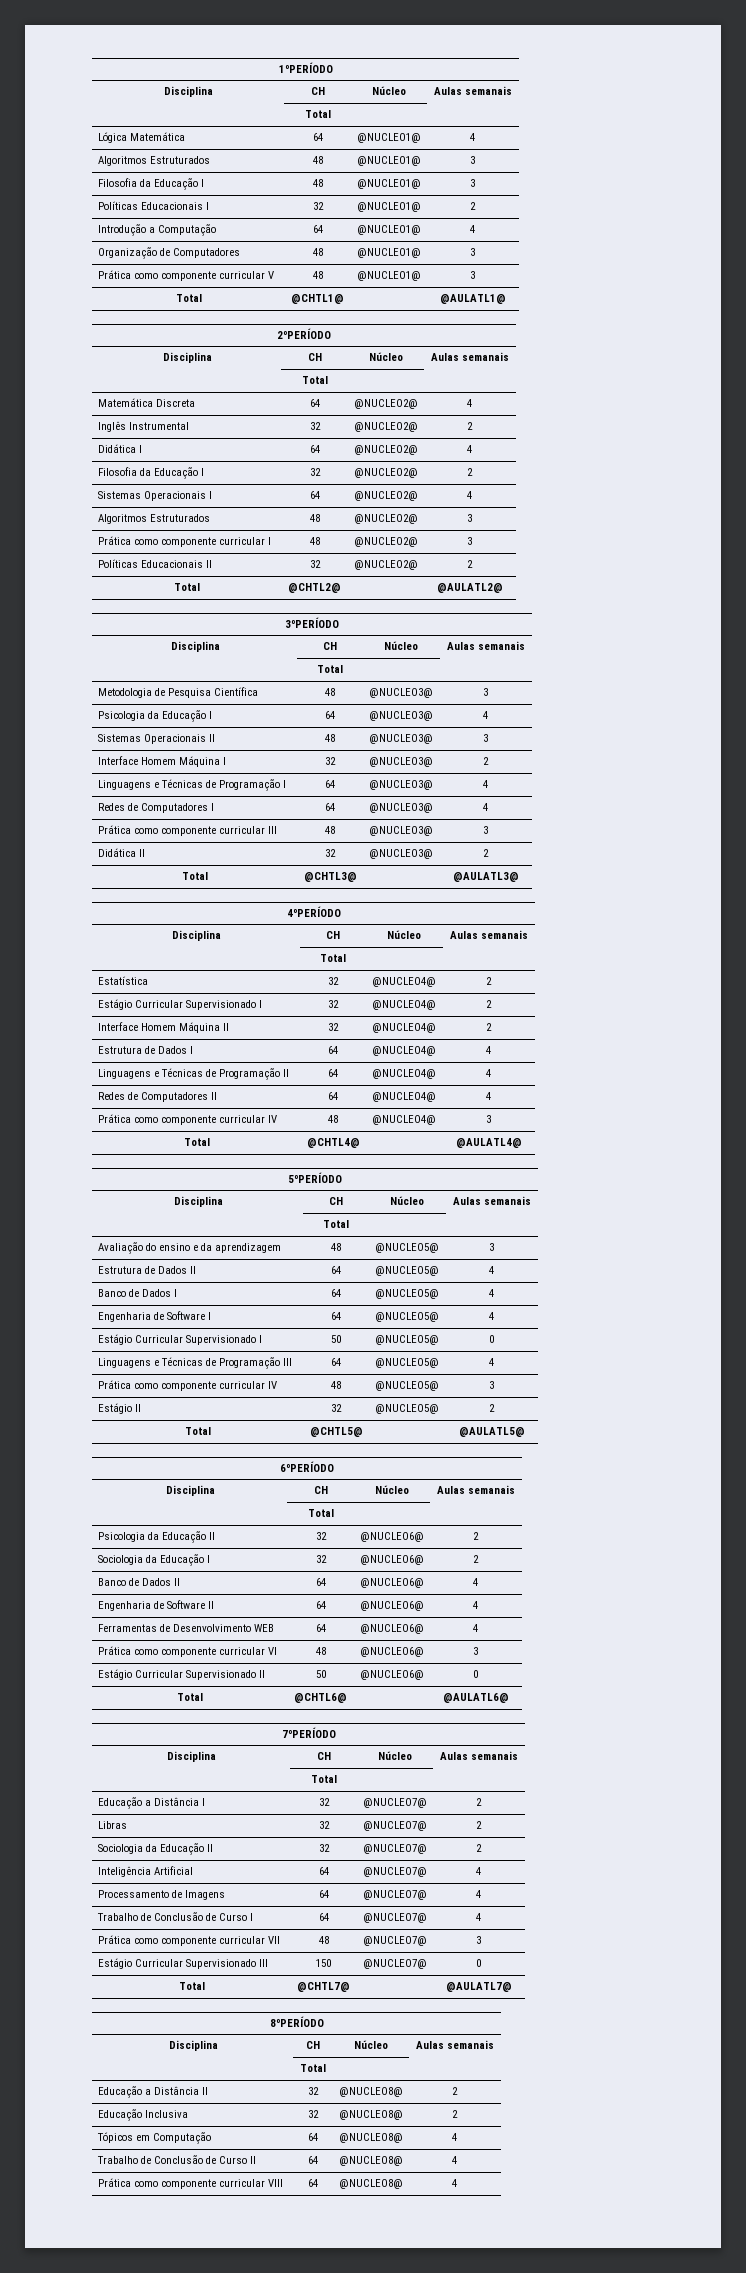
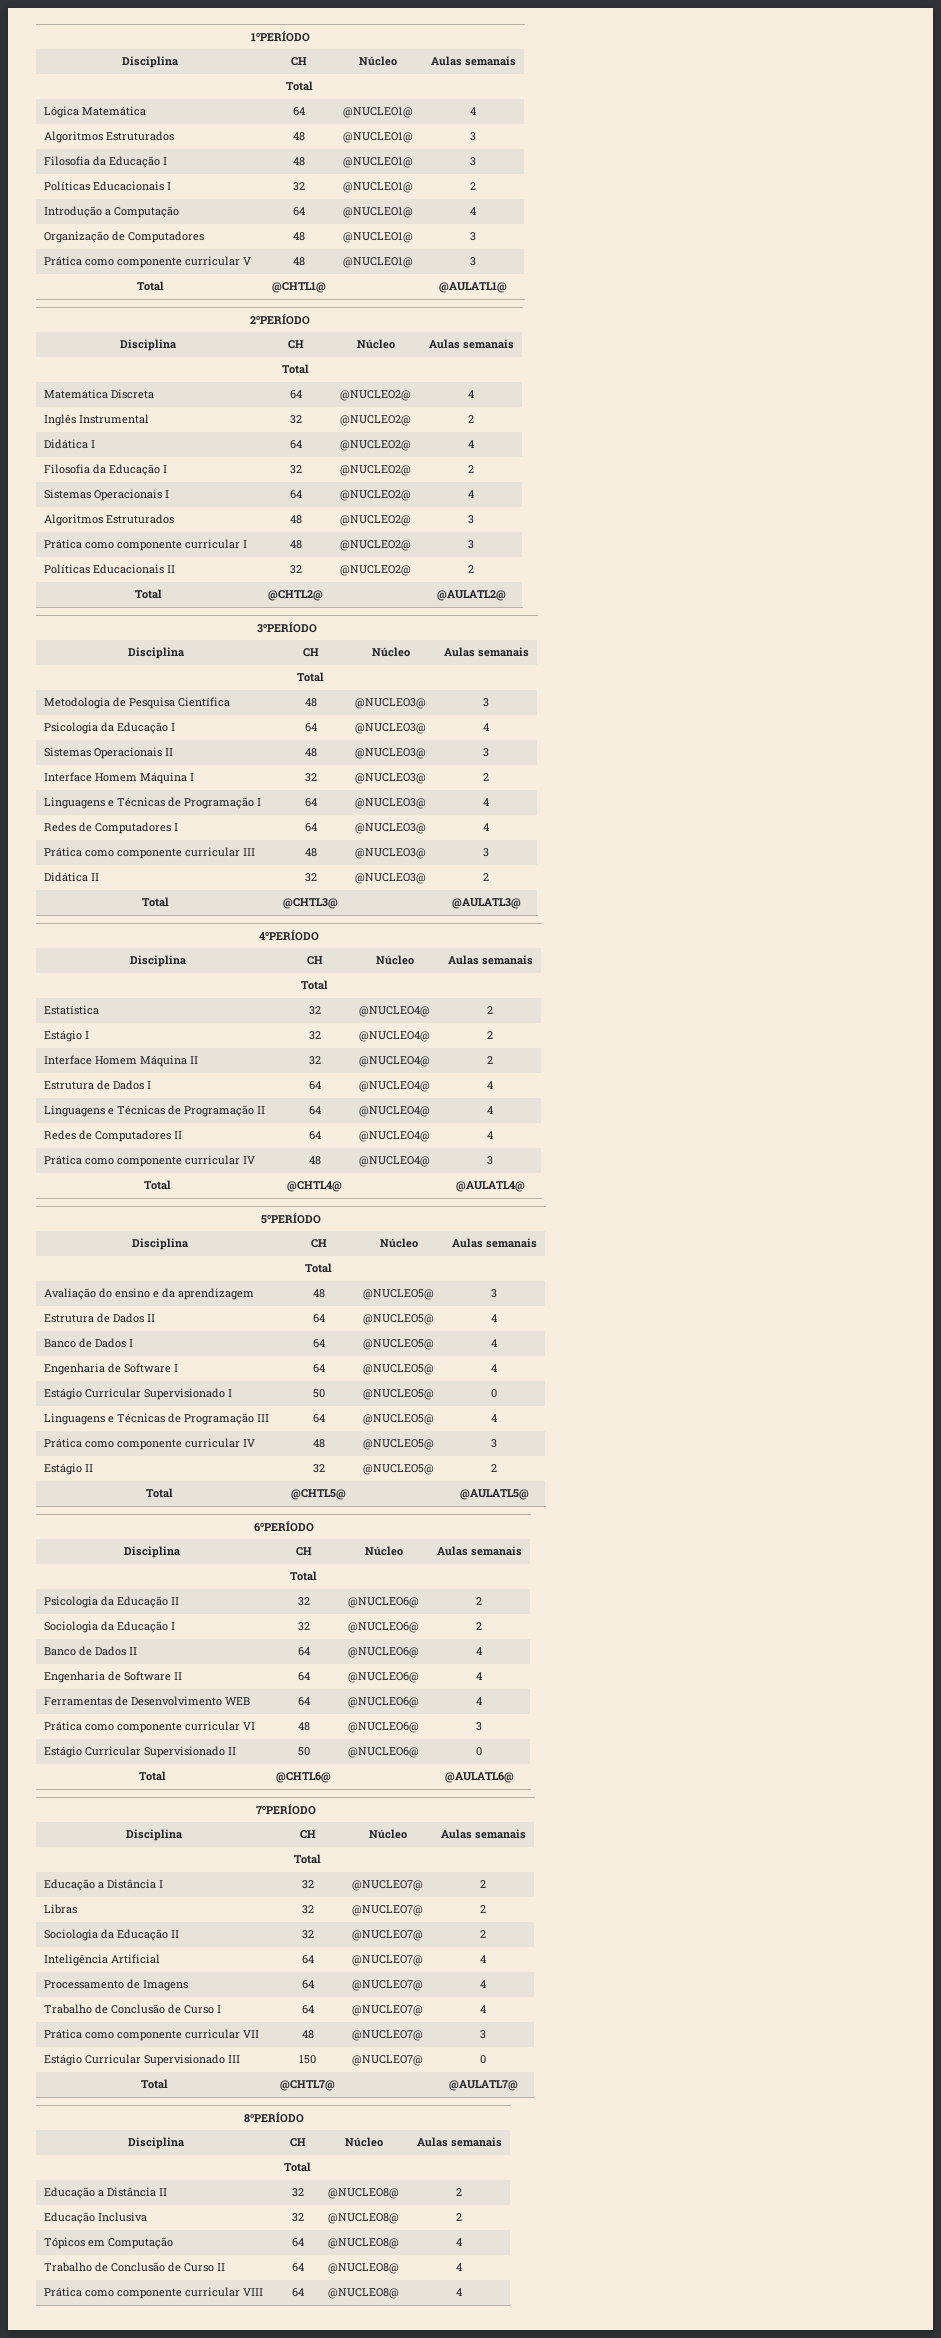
[134,1000,256,1010] Curricular Supervisionado -> (83, 1036) none

